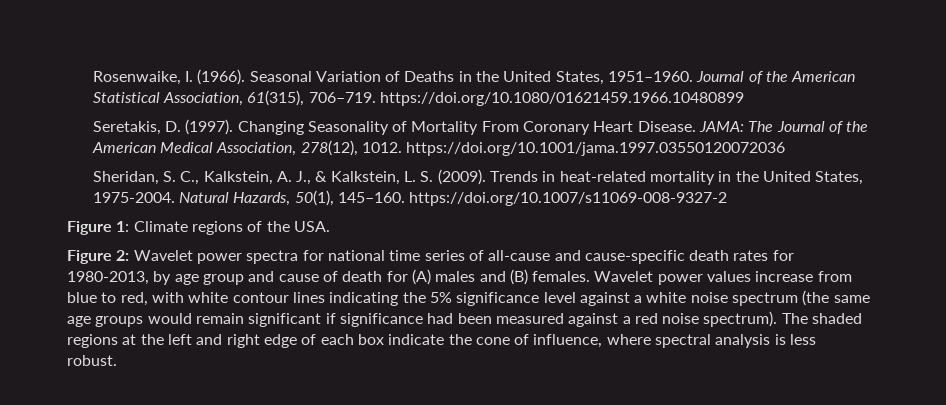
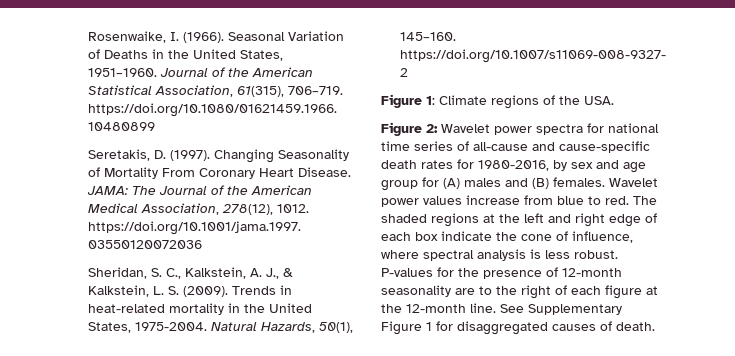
[67,271,383,285] 1980-2013, by age group and cause of death -> [478,160,646,173] [381,180,418,191] 1980-2016, by sex and age group
[120,290,870,306] [67,311,778,327] red, with white contour lines indicating the 5% significance level against a white noise spectrum (the same age groups would remain significant if significance had been measured against a red noise spectrum). -> [605,196,629,205] red.
(117, 360) none -> [381,267,622,279] [381,285,658,299] [381,303,622,315] [381,321,655,335] P-values for the presence of 12-month seasonality are to the right of each figure at the 12-month line. See Supplementary Figure 1 for disaggregated causes of death.

